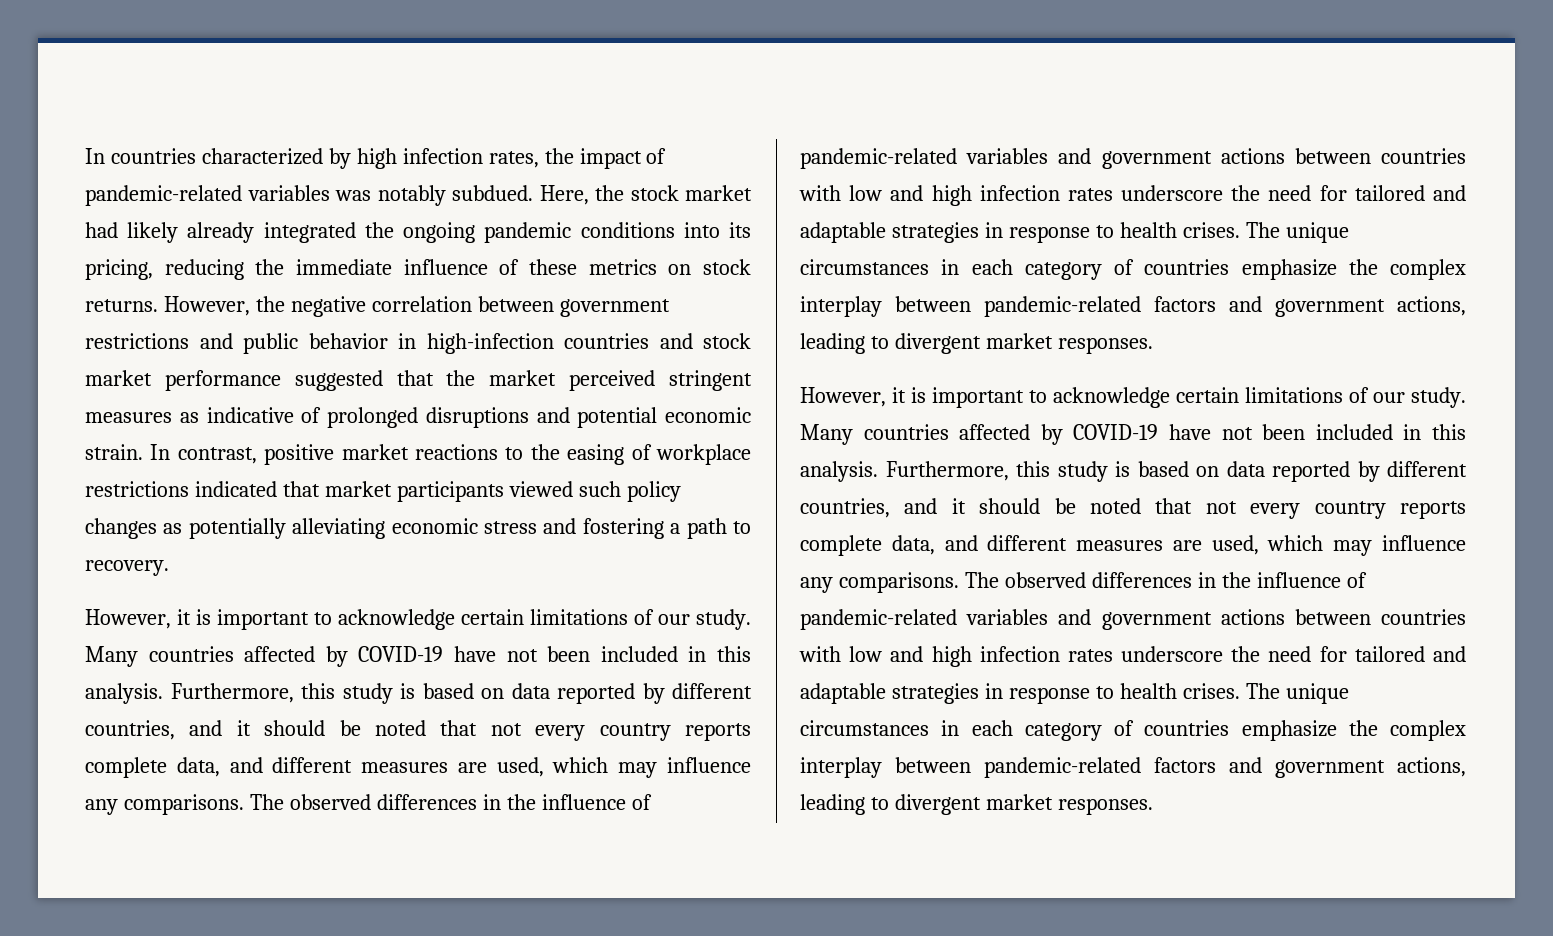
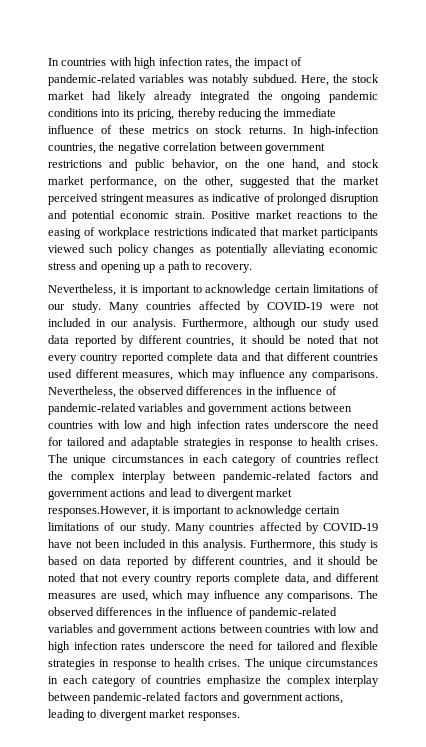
[201,148,351,169] characterized by -> [109,57,132,66] with
(153, 269) none -> [177,108,216,120] thereby
[163,296,250,316] However, -> [292,125,379,137] [48,143,96,154] In high-infection countries,
[308,333,751,354] [85,370,281,391] behavior in high-infection countries and stock market performance -> [172,159,379,171] [48,176,233,188] behavior, on the one hand, and stock market performance, on the other,
[425,407,529,428] disruptions -> [330,193,379,205] disruption
[150,444,335,465] In contrast, positive -> [211,211,250,219] Positive
[582,518,664,539] fostering -> [100,262,156,273] opening up
[85,609,171,629] However, -> [48,284,379,296] [48,301,379,313] [48,318,379,330] [48,335,379,347] [48,352,378,364] [48,369,378,381] [48,386,337,398] [48,403,352,415] [48,420,379,432] [48,437,378,449] [48,454,379,466] [48,471,379,483] [48,488,293,500] [48,506,149,517] Nevertheless, it is important to acknowledge certain limitations of our study. Many countries affected by COVID-19 were not included in our analysis. Furthermore, although our study used data reported by different countries, it should be noted that not every country reported complete data and that different countries used different measures, which may influence any comparisons. Nevertheless, the observed differences in the influence of pandemic-related variables and government actions between countries with low and high infection rates underscore the need for tailored and adaptable strategies in response to health crises. The unique circumstances in each category of countries reflect the complex interplay between pandemic-related factors and government actions and lead to divergent market responses.However,
[800,222,886,243] adaptable -> [341,641,378,650] flexible
[800,387,1466,408] [800,424,1466,445] [800,461,1467,482] [800,498,1466,519] [800,535,1466,556] [800,572,1367,593] [800,609,1466,630] [799,646,1467,667] [800,683,1349,704] [800,720,1466,741] [800,757,1466,778] [800,794,1153,815] // However, it is important to acknowledge certain limitations of our study. Many countries affected by COVID-19 have not been included in this analysis. Furthermore, this study is based on data reported by different countries, and it should be noted that not every country reports complete data, and different measures are used, which may influence any comparisons. The observed differences in the influence of pandemic-related variables and government actions between countries with low and high infection rates underscore the need for tailored and adaptable strategies in response to health crises. The unique circumstances in each category of countries emphasize the complex interplay between pandemic-related factors and government actions, leading to divergent market responses. -> (240, 716) none

